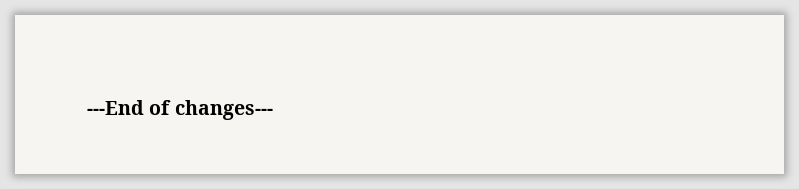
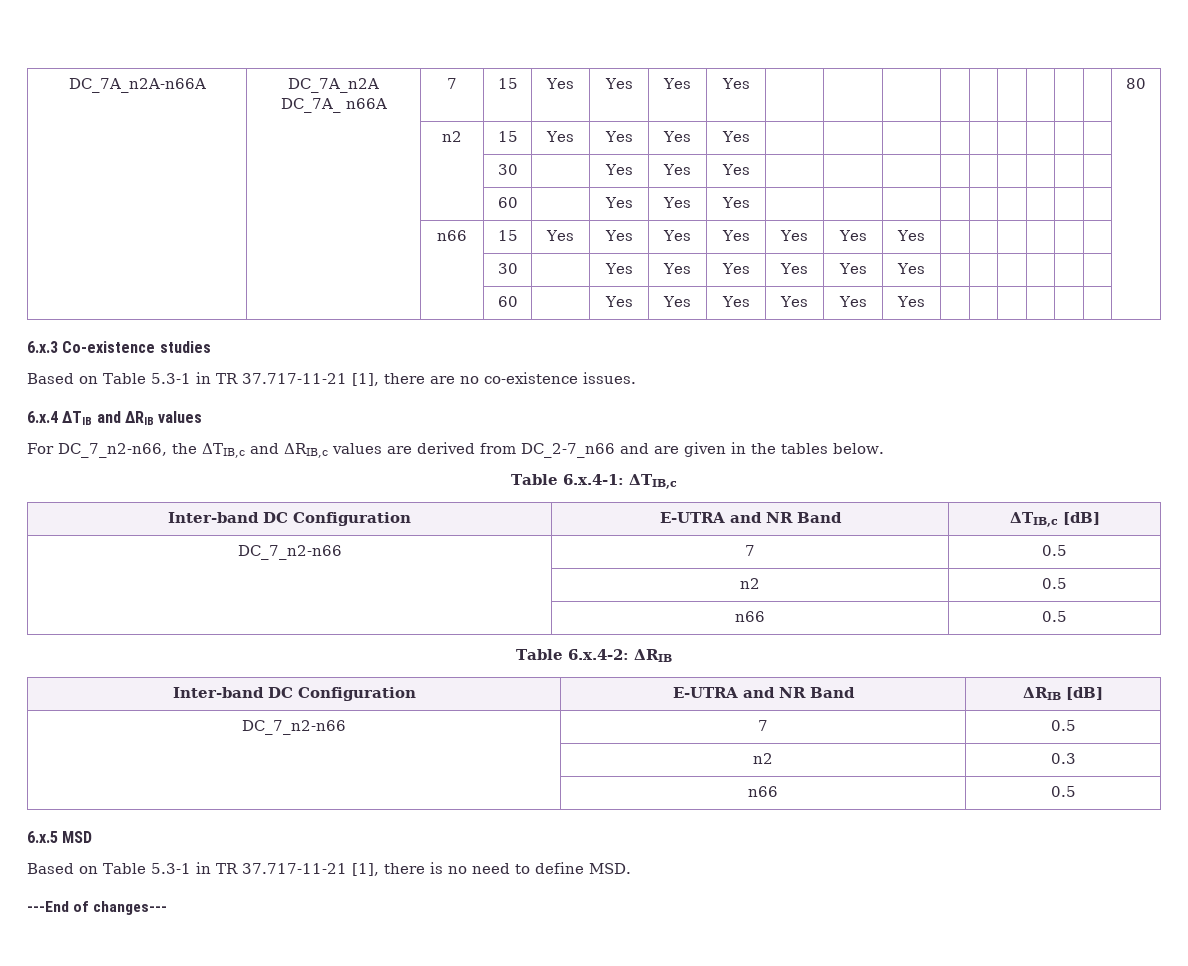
(87, 107) none -> [68,78,206,93] [288,78,379,93] [280,98,387,113] [447,78,457,89] [497,78,518,89] [546,78,575,89] [604,78,633,89] [663,78,692,89] [721,78,750,89] [1126,78,1146,89] [442,131,462,142] [497,131,518,142] [546,131,575,142] [604,131,633,142] [663,131,692,142] [721,131,750,142] [497,164,518,175] [604,164,633,175] [663,164,692,175] [721,164,750,175] [497,197,518,208] [604,197,633,208] [663,197,692,208] [721,197,750,208] [437,230,467,241] [497,230,518,241] [546,230,575,241] [604,230,633,241] [663,230,692,241] [721,230,750,241] [780,230,809,241] [838,230,867,241] [897,230,926,241] [497,263,518,274] [604,263,633,274] [663,263,692,274] [721,263,750,274] [780,263,809,274] [838,263,867,274] [897,263,926,274] [497,296,518,307] [604,296,633,307] [663,296,692,307] [721,296,750,307] [780,296,809,307] [838,296,867,307] [897,296,926,307] [27,341,211,353] [27,372,636,386] [27,411,203,425] [27,442,884,458] [511,474,677,489] [168,512,411,526] [659,512,842,523] [1009,512,1100,527] [237,545,342,560] [745,545,756,556] [1042,545,1067,556] [740,578,761,589] [1042,578,1067,589] [735,611,766,622] [1042,611,1067,622] [516,649,672,662] [172,687,416,701] [672,687,855,698] [1023,687,1103,700] [242,720,346,735] [758,720,769,731] [1050,720,1076,731] [753,753,774,764] [1050,753,1076,764] [748,786,779,797] [1050,786,1076,797] [27,831,93,843] [27,862,631,876] DC_7A_n2A-n66A | DC_7A_n2A // DC_7A_ n66A | 7 | 15 | Yes | Yes | Yes | Yes | | | | | | | | | | 80 // | | n2 | 15 | Yes | Yes | Yes | Yes | | | | | | | | | | // | | | 30 | | Yes | Yes | Yes | | | | | | | | | | // | | | 60 | | Yes | Yes | Yes | | | | | | | | | | // | | n66 | 15 | Yes | Yes | Yes | Yes | Yes | Yes | Yes | | | | | | | // | | | 30 | | Yes | Yes | Yes | Yes | Yes | Yes | | | | | | | // | | | 60 | | Yes | Yes | Yes | Yes | Yes | Yes | | | | | | | // 6.x.3 Co-existence studies // Based on Table 5.3-1 in TR 37.717-11-21 [1], there are no co-existence issues. // 6.x.4 ∆TIB and ∆RIB values // For DC_7_n2-n66, the ΔTIB,c and ΔRIB,c values are derived from DC_2-7_n66 and are given in the tables below. // Table 6.x.4-1: ΔTIB,c // Inter-band DC Configuration | E-UTRA and NR Band | ΔTIB,c [dB] // DC_7_n2-n66 | 7 | 0.5 // | n2 | 0.5 // | n66 | 0.5 // Table 6.x.4-2: ΔRIB // Inter-band DC Configuration | E-UTRA and NR Band | ΔRIB [dB] // DC_7_n2-n66 | 7 | 0.5 // | n2 | 0.3 // | n66 | 0.5 // 6.x.5 MSD // Based on Table 5.3-1 in TR 37.717-11-21 [1], there is no need to define MSD. //

